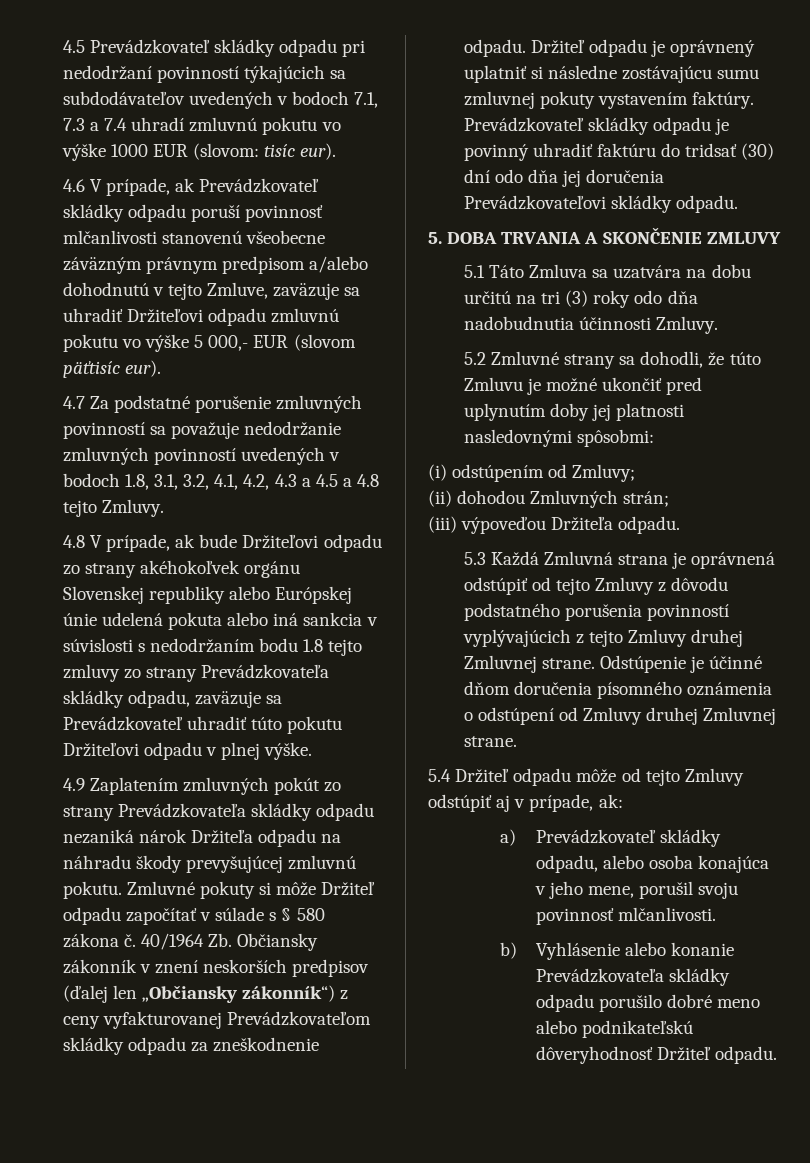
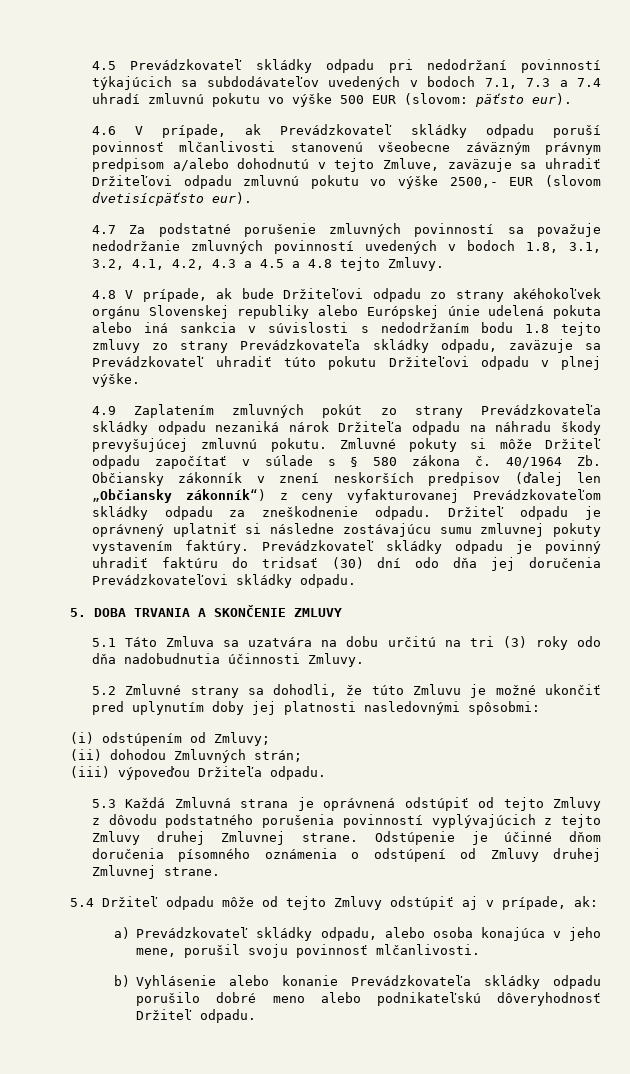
[110,144,148,157] 1000 -> [339,95,364,104] 500
[264,144,296,157] tisíc -> [474,93,524,107] päťsto
[194,335,249,351] 5 000,- -> [449,177,498,188] 2500,-
[62,361,120,378] päťtisíc -> [91,192,204,206] dvetisícpäťsto

